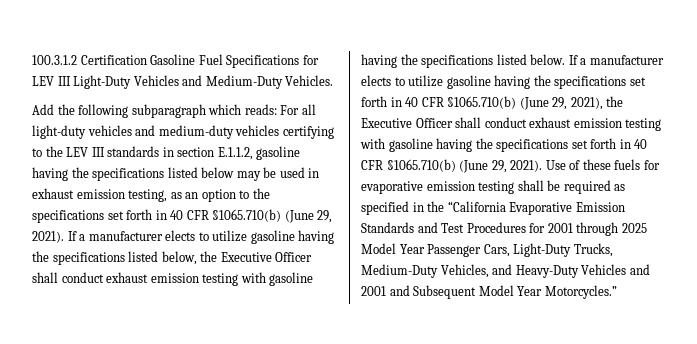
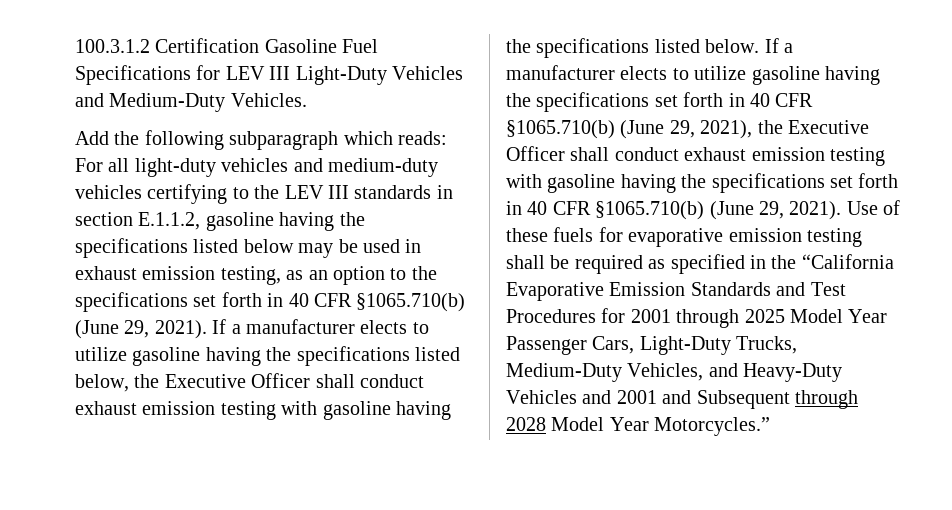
(477, 292) none -> [795,390,858,409] [506,417,546,431] through 2028

